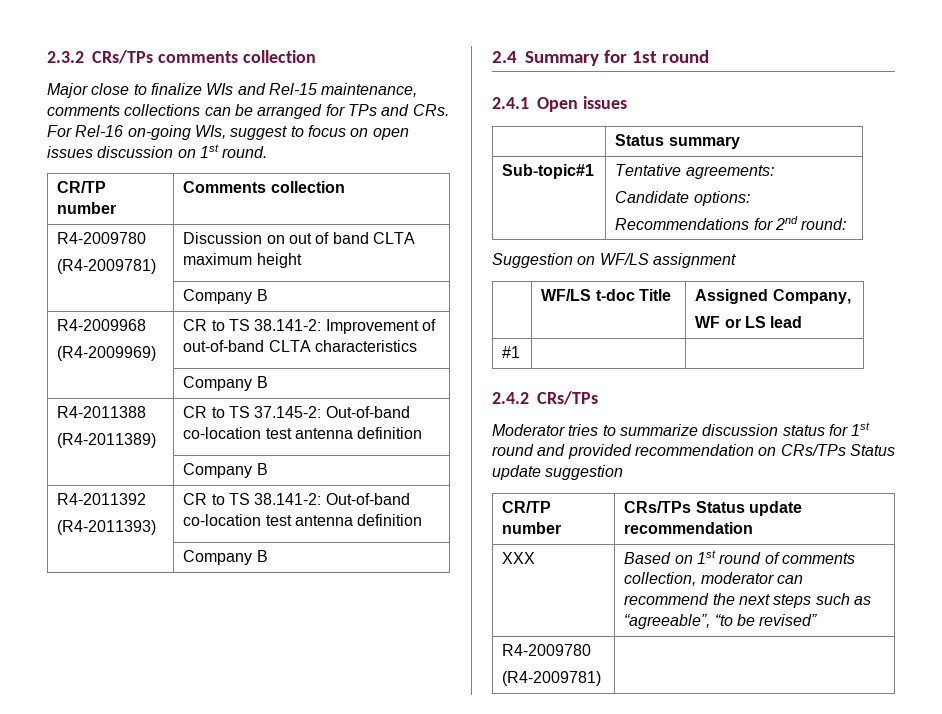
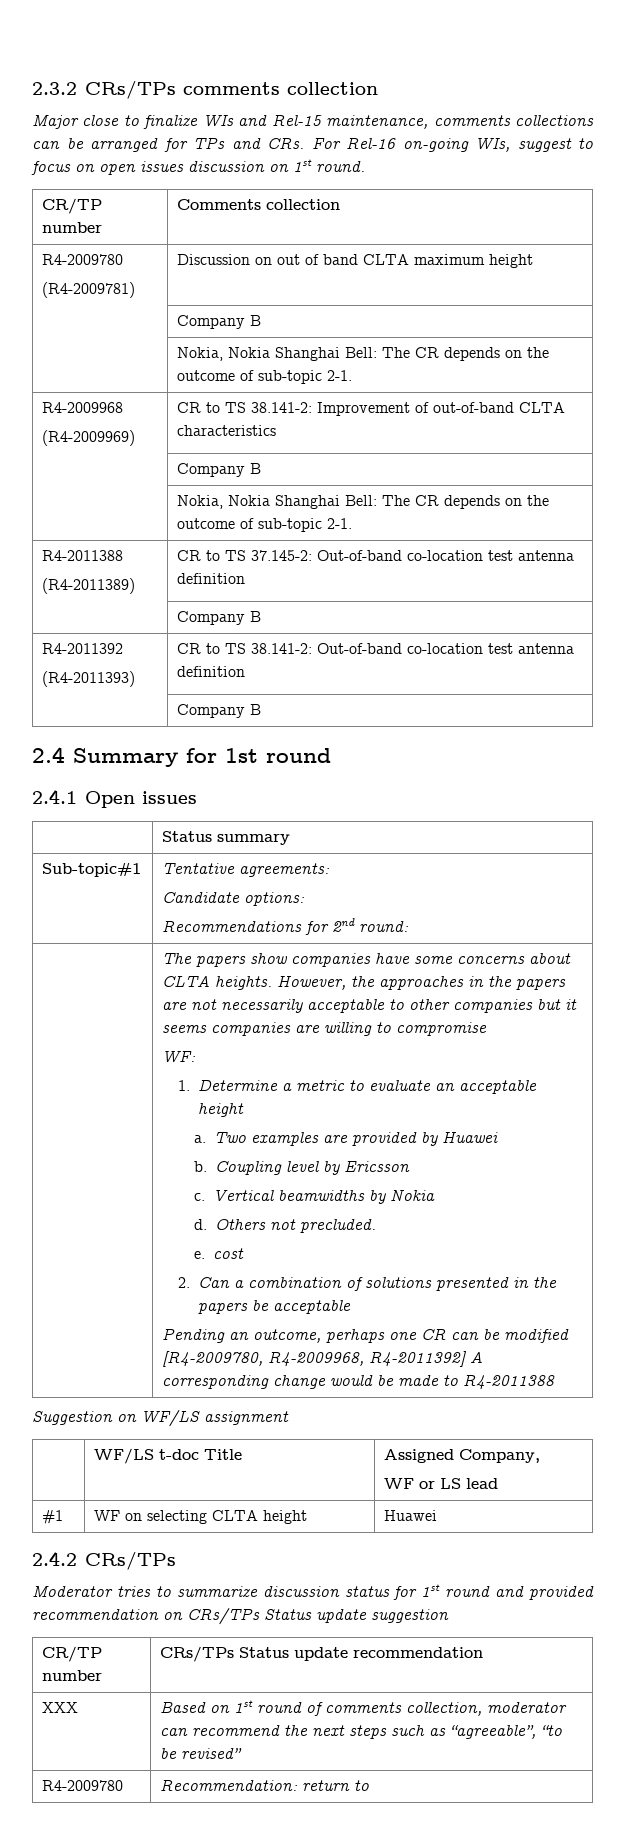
(268, 295) none -> [177,347,550,361] [177,370,353,384] // | Nokia, Nokia Shanghai Bell: The CR depends on the outcome of sub-topic 2-1.
(268, 382) none -> [177,495,550,509] [177,518,353,532] // | Nokia, Nokia Shanghai Bell: The CR depends on the outcome of sub-topic 2-1.
(847, 224) none -> [162,953,572,967] [162,975,567,990] [162,999,578,1013] [162,1022,488,1036] [162,1050,197,1063] [178,1079,538,1094] [198,1103,245,1117] [194,1131,499,1146] [194,1161,411,1175] [194,1189,436,1204] [194,1219,377,1233] [194,1248,245,1259] [178,1277,558,1291] [198,1300,352,1314] [162,1328,570,1343] [162,1351,484,1367] [162,1374,556,1390] // | The papers show companies have some concerns about CLTA heights. However, the approaches in the papers are not necessarily acceptable to other companies but it seems companies are willing to compromise // WF: // 1. Determine a metric to evaluate an acceptable height // a. Two examples are provided by Huawei // b. Coupling level by Ericsson // c. Vertical beamwidths by Nokia // d. Others not precluded. // e. cost // 2. Can a combination of solutions presented in the papers be acceptable // Pending an outcome, perhaps one CR can be modified [R4-2009780, R4-2009968, R4-2011392] A corresponding change would be made to R4-2011388
(521, 352) | -> [94,1510,308,1524] [384,1510,438,1521] WF on selecting CLTA height | Huawei
[502,671,602,686] // (R4-2009781) | -> [160,1779,370,1791] | Recommendation: return to

